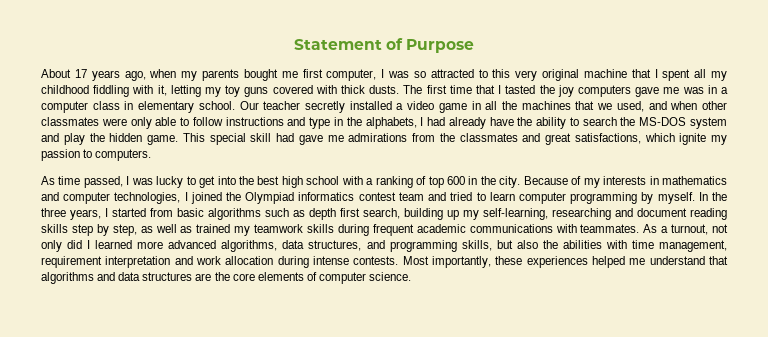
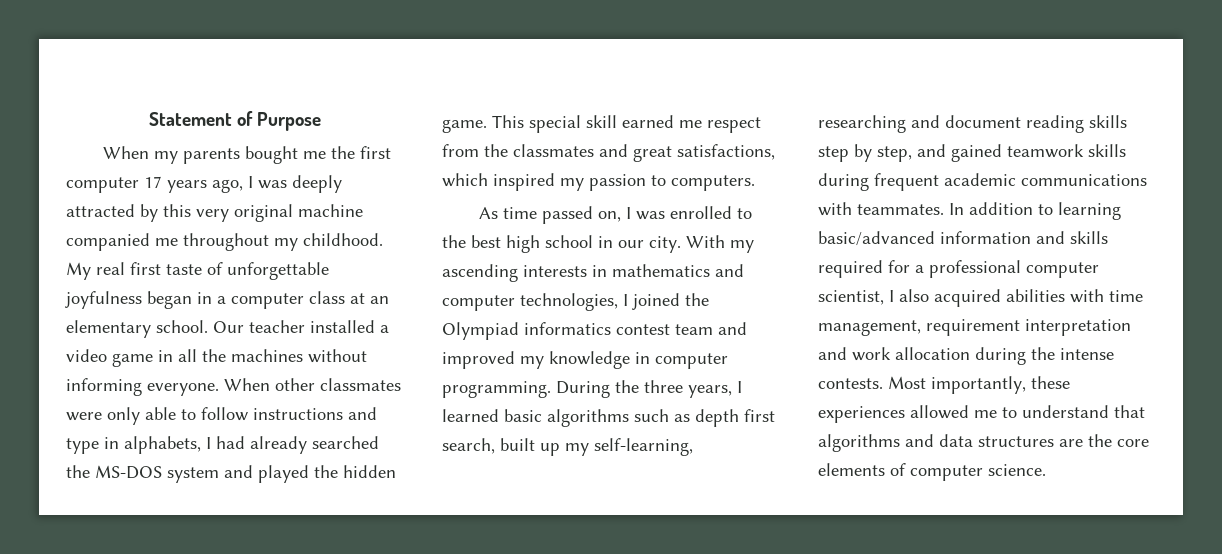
[41,69,727,81] [41,85,704,97] About 17 years ago, when my parents bought me first computer, I was so attracted to this very original machine that I spent all my childhood fiddling with it, letting my toy guns covered with thick dusts. The first time that I tasted the joy computers gave me was -> [102,146,391,164] [66,175,342,193] [66,204,363,222] [66,233,383,251] [66,262,329,280] [65,291,192,309] When my parents bought me the first computer 17 years ago, I was deeply attracted by this very original machine companied me throughout my childhood. My real first taste of unforgettable joyfulness began
[124,101,134,110] in -> [350,293,389,304] at an
[305,101,346,113] secretly -> (305, 326) none
[575,101,698,112] that we used, and when -> [308,349,367,363] [66,378,270,396] without informing everyone. When
[346,117,362,126] the -> (119, 443) none
[489,117,617,129] have the ability to search -> [312,436,379,449] searched
[63,133,85,145] play -> [258,465,309,483] played
[276,133,408,145] had gave me admirations -> [622,115,761,133] earned me respect
[679,133,707,145] ignite -> [493,173,555,191] inspired
[83,176,600,188] passed, I was lucky to get into the best high school with a ranking of top 600 in the city. Because of my -> [541,206,752,224] [442,235,754,253] [442,264,518,282] passed on, I was enrolled to the best high school in our city. With my ascending
[450,192,708,204] tried to learn computer programming by myself. In -> [442,351,728,369] [442,381,610,398] improved my knowledge in computer programming. During
[112,208,173,217] started from -> [442,409,499,422] learned
[404,208,443,220] building -> [500,438,535,451] built
[140,224,251,236] as well as trained my -> [917,144,1002,162] and gained
[643,224,728,235] [41,240,558,252] As a turnout, not only did I learned more advanced algorithms, data structures, and programming skills, but also the -> [949,202,1121,220] [818,231,1108,246] [818,260,1099,278] [818,289,1001,307] In addition to learning basic/advanced information and skills required for a professional computer scientist, I also acquired
(309, 262) none -> [1031,347,1055,360] the
[591,256,646,268] helped me -> [910,405,1017,419] allowed me to

